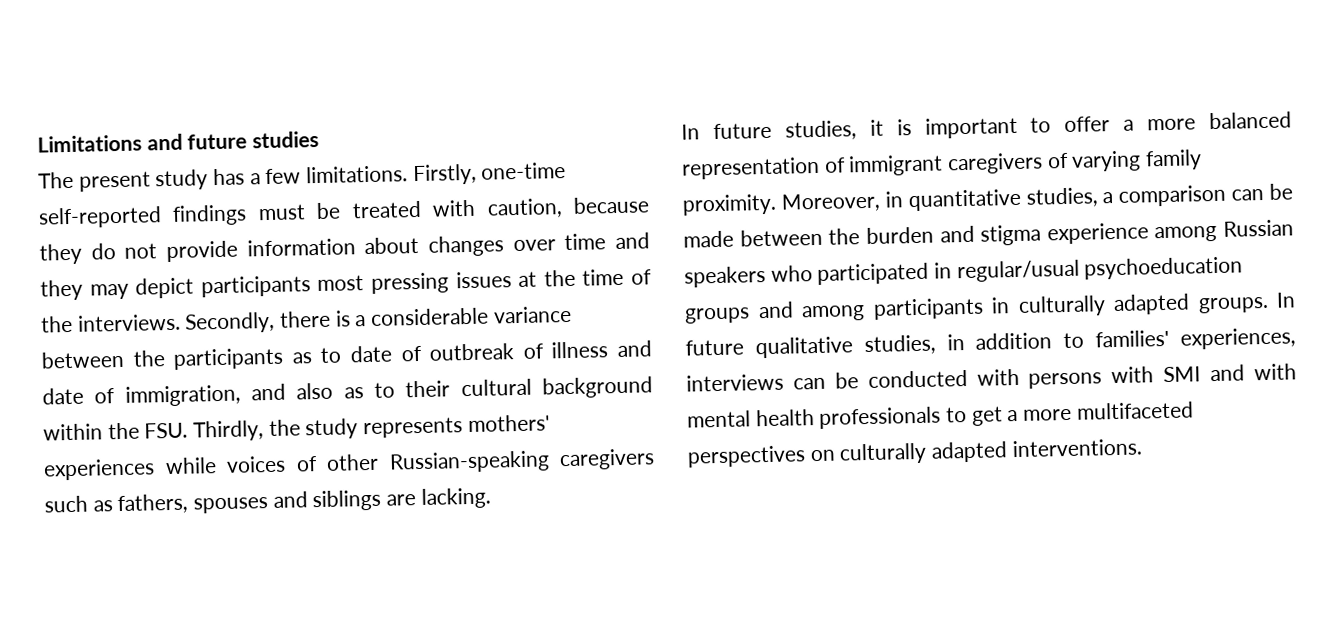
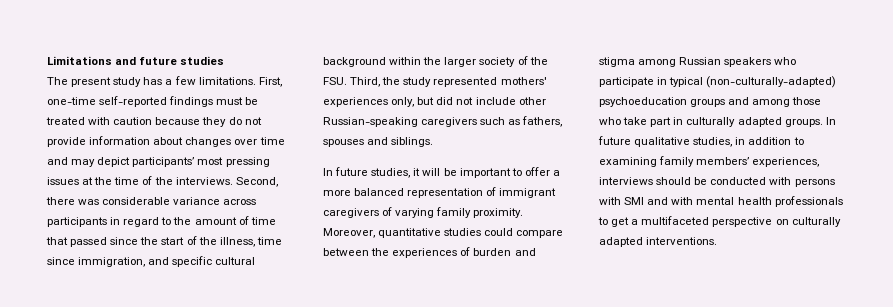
[412,163,477,186] Firstly, -> [258,77,282,87] First,
[486,198,563,219] caution, -> [113,117,153,125] caution
[40,279,83,301] they -> (68, 161) none
[200,275,311,298] participants -> [132,157,195,167] participants’
[184,305,572,334] [41,340,653,370] [42,376,653,407] [43,420,265,442] Secondly, there is a considerable variance between the participants as to date of outbreak of illness and date of immigration, and also as to their cultural background within the FSU. Thirdly, -> [235,177,278,187] [46,197,257,205] [47,216,276,227] [46,236,282,247] [47,256,256,267] [323,56,548,67] [323,77,381,87] Second, there was considerable variance across participants in regard to the amount of time that passed since the start of the illness, time since immigration, and specific cultural background within the larger society of the FSU. Third,
[363,417,464,439] represents -> [433,77,498,87] represented
[164,455,318,475] while voices of -> [391,97,516,107] only, but did not include
[312,487,491,512] siblings are lacking. -> [391,137,434,147] siblings.
[896,119,912,136] is -> [422,168,457,176] will be
[884,183,1293,212] [683,228,861,248] in quantitative studies, a comparison can be made between the -> [378,228,564,238] [323,247,471,258] quantitative studies could compare between the experiences of
[1046,222,1149,245] experience -> (635, 62) none
[817,256,1244,285] [684,297,984,324] participated in regular/usual psychoeducation groups and among participants -> [599,76,837,88] [599,97,822,107] [599,117,672,127] participate in typical (non-culturally-adapted) psychoeducation groups and among those who take part
[1095,329,1170,348] families' -> [599,156,750,167] examining family members’
[792,377,826,390] can -> [656,177,692,185] should
[1023,401,1194,421] [687,445,806,468] more multifaceted perspectives -> [641,216,773,227] multifaceted perspective

